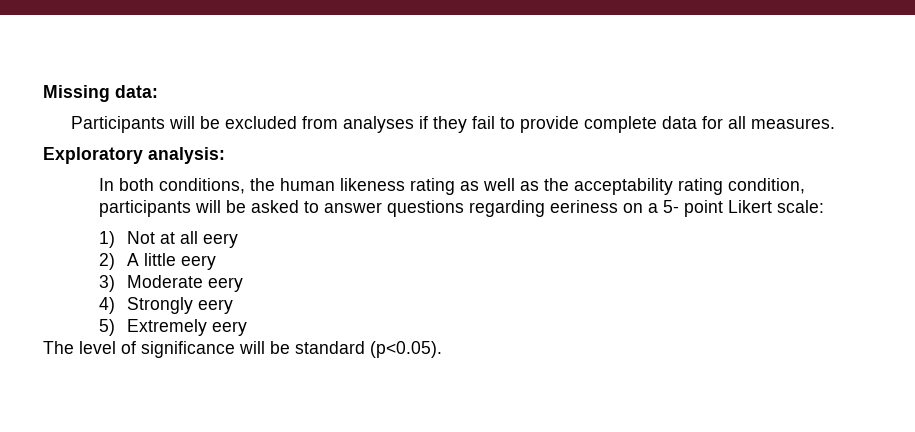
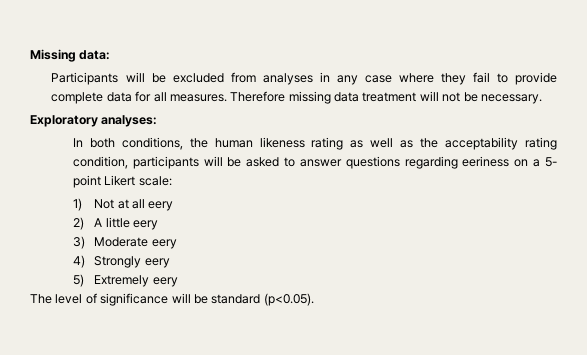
[418,116,428,129] if -> [319,72,434,85] in any case where
(835, 123) none -> [230,91,542,104] Therefore missing data treatment will not be necessary.
[148,147,225,164] analysis: -> [101,115,158,127] analyses:

